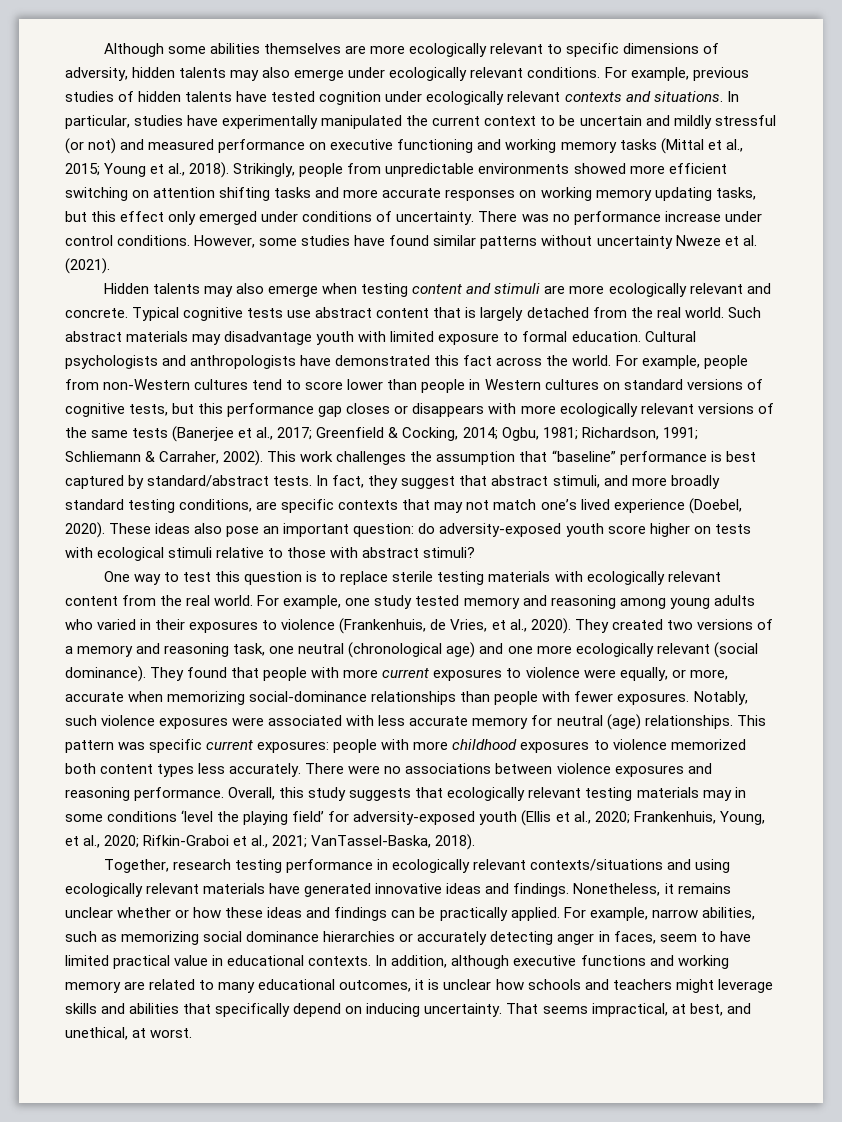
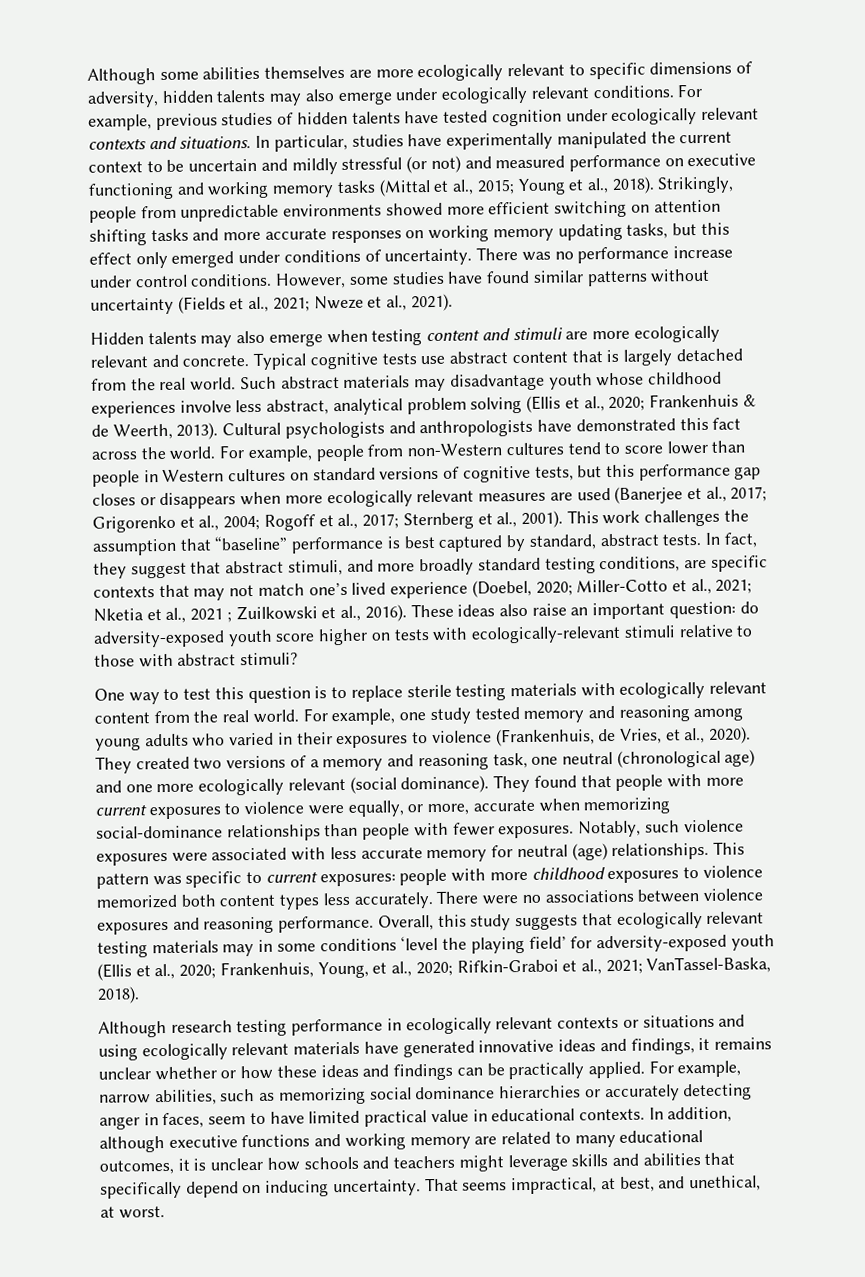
[675,235,757,246] [65,258,110,274] Nweze et al. (2021). -> [177,293,453,314] (Fields et al., 2021; Nweze et al., 2021).
[358,331,641,345] with limited exposure to formal education. -> [596,371,722,387] [91,393,756,418] [91,422,219,440] whose childhood experiences involve less abstract, analytical problem solving (Ellis et al., 2020; Frankenhuis & de Weerth, 2013).
[488,403,774,417] [65,426,698,442] [65,450,264,466] with more ecologically relevant versions of the same tests (Banerjee et al., 2017; Greenfield & Cocking, 2014; Ogbu, 1981; Richardson, 1991; Schliemann & Carraher, 2002). -> [240,486,768,508] [92,510,563,533] when more ecologically relevant measures are used (Banerjee et al., 2017; Grigorenko et al., 2004; Rogoff et al., 2017; Sternberg et al., 2001).
[147,475,270,487] standard/abstract -> [528,533,659,550] standard, abstract
[65,522,105,538] 2020). -> [535,578,753,596] [93,604,407,623] 2020; Miller-Cotto et al., 2021; Nketia et al., 2021 ; Zuilkowski et al., 2016).
[226,526,260,537] pose -> [531,603,567,616] raise
[97,547,165,561] ecological -> [471,625,622,644] ecologically-relevant
(203, 746) none -> [246,871,263,884] to
[103,859,169,873] Together, -> [98,1020,167,1038] Although
[530,859,664,871] contexts/situations -> [557,1014,715,1029] contexts or situations
[513,883,661,897] findings. Nonetheless, -> [630,1038,695,1055] findings,

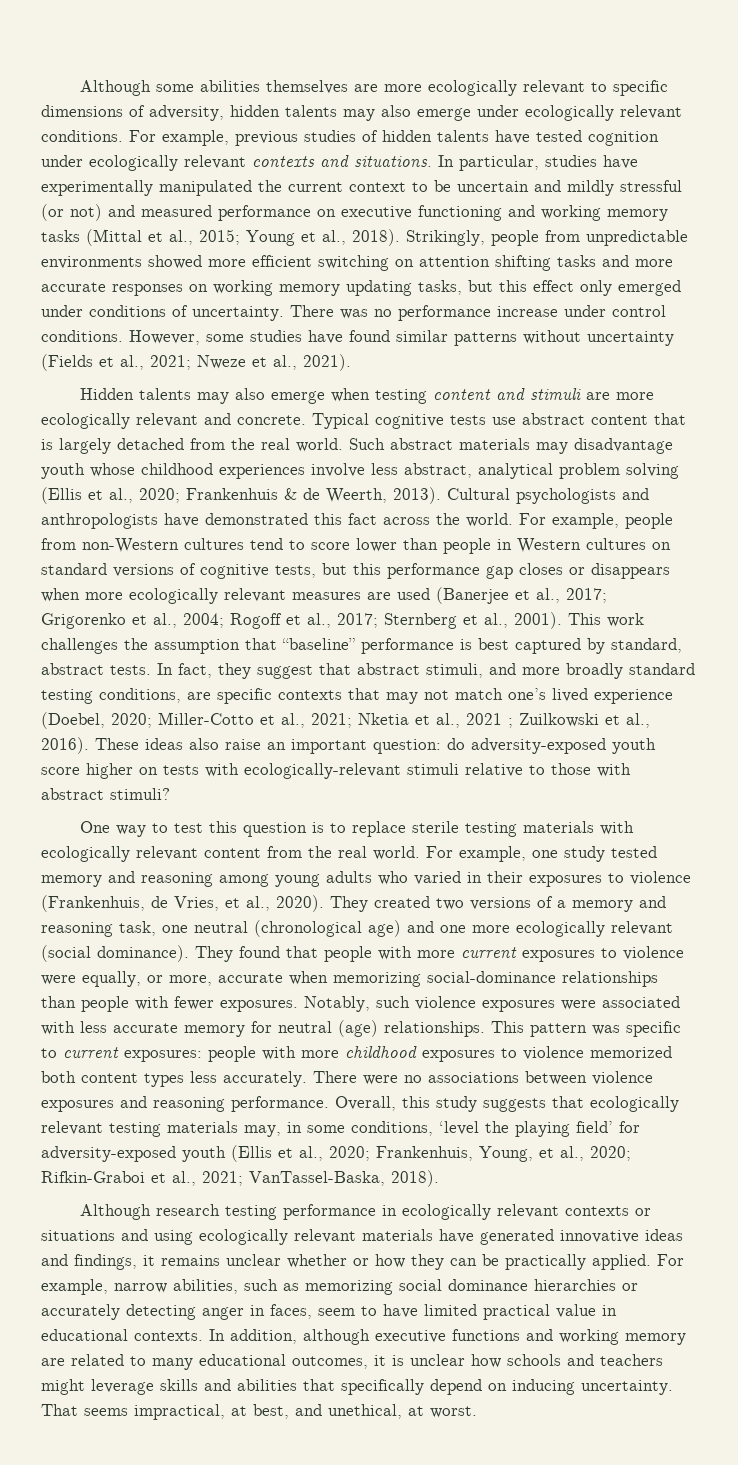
[222,944,255,957] may -> [244,1125,281,1137] may,
[319,938,397,952] conditions -> [351,1121,433,1136] conditions,
[276,1063,454,1081] these ideas and findings -> [411,1254,444,1270] they

